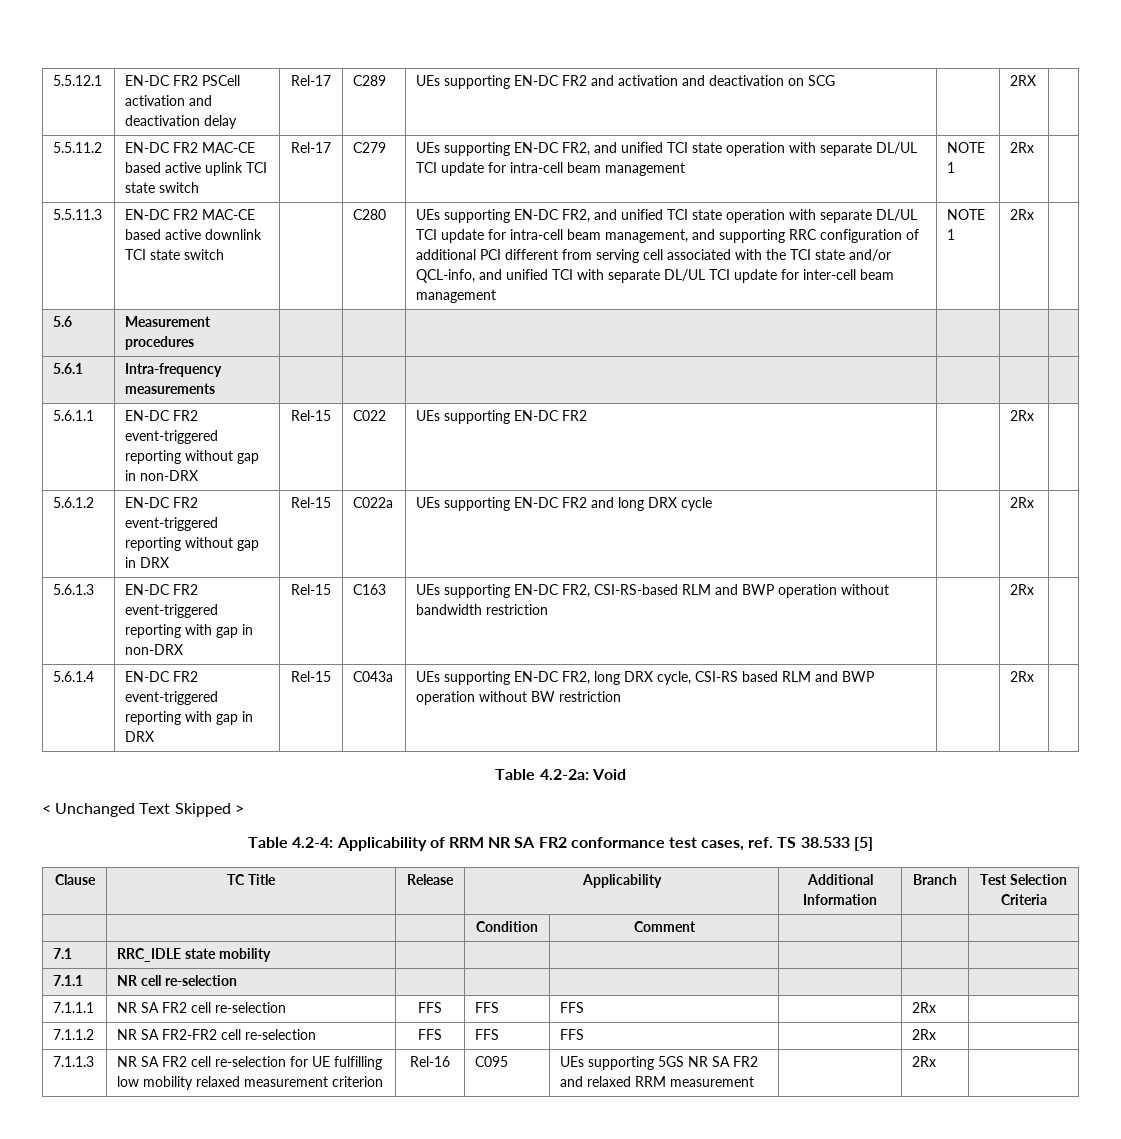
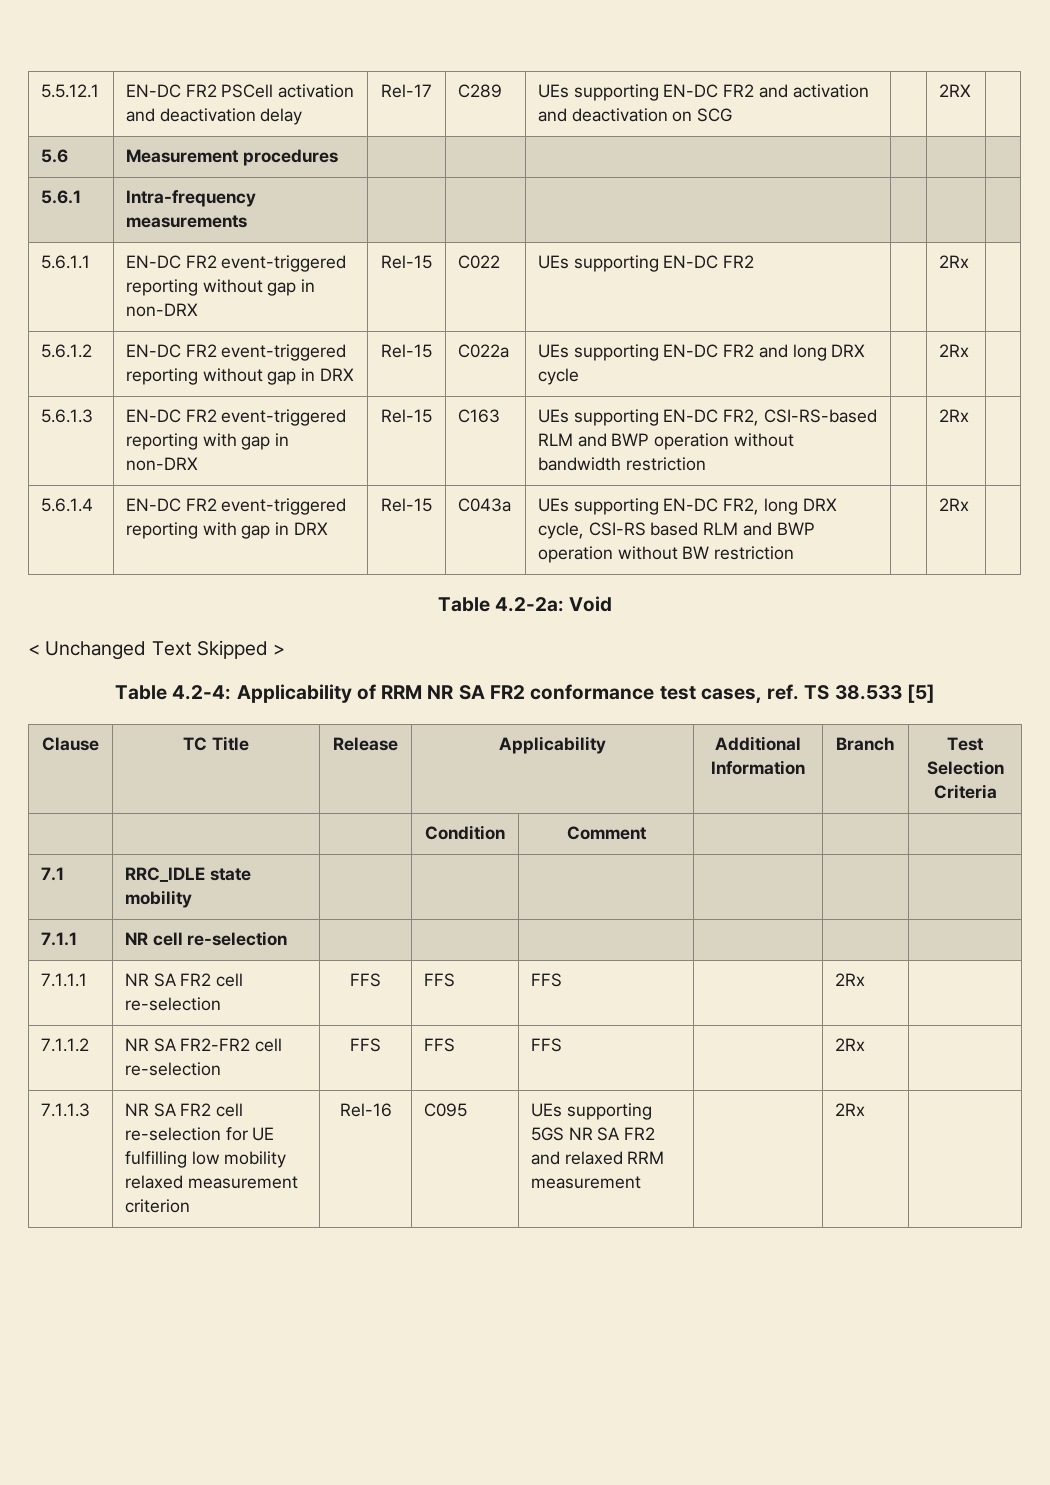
[53,142,103,153] [125,142,256,153] [125,162,268,176] [125,182,200,193] [291,142,331,153] [353,142,387,153] [416,142,918,156] [416,162,686,176] [947,142,986,153] [947,162,956,173] [1010,142,1035,153] [53,209,103,220] [125,209,256,220] [125,229,263,240] [125,249,225,260] [353,209,387,220] [416,209,918,223] [416,229,920,243] [416,249,892,263] [416,269,895,283] [416,289,497,303] [947,209,986,220] [947,229,956,240] [1010,209,1035,220] // 5.5.11.2 | EN-DC FR2 MAC-CE based active uplink TCI state switch | Rel-17 | C279 | UEs supporting EN-DC FR2, and unified TCI state operation with separate DL/UL TCI update for intra-cell beam management | NOTE 1 | 2Rx | // 5.5.11.3 | EN-DC FR2 MAC-CE based active downlink TCI state switch | | C280 | UEs supporting EN-DC FR2, and unified TCI state operation with separate DL/UL TCI update for intra-cell beam management, and supporting RRC configuration of additional PCI different from serving cell associated with the TCI state and/or QCL-info, and unified TCI with separate DL/UL TCI update for inter-cell beam management | NOTE 1 | 2Rx | -> (972, 90) none

